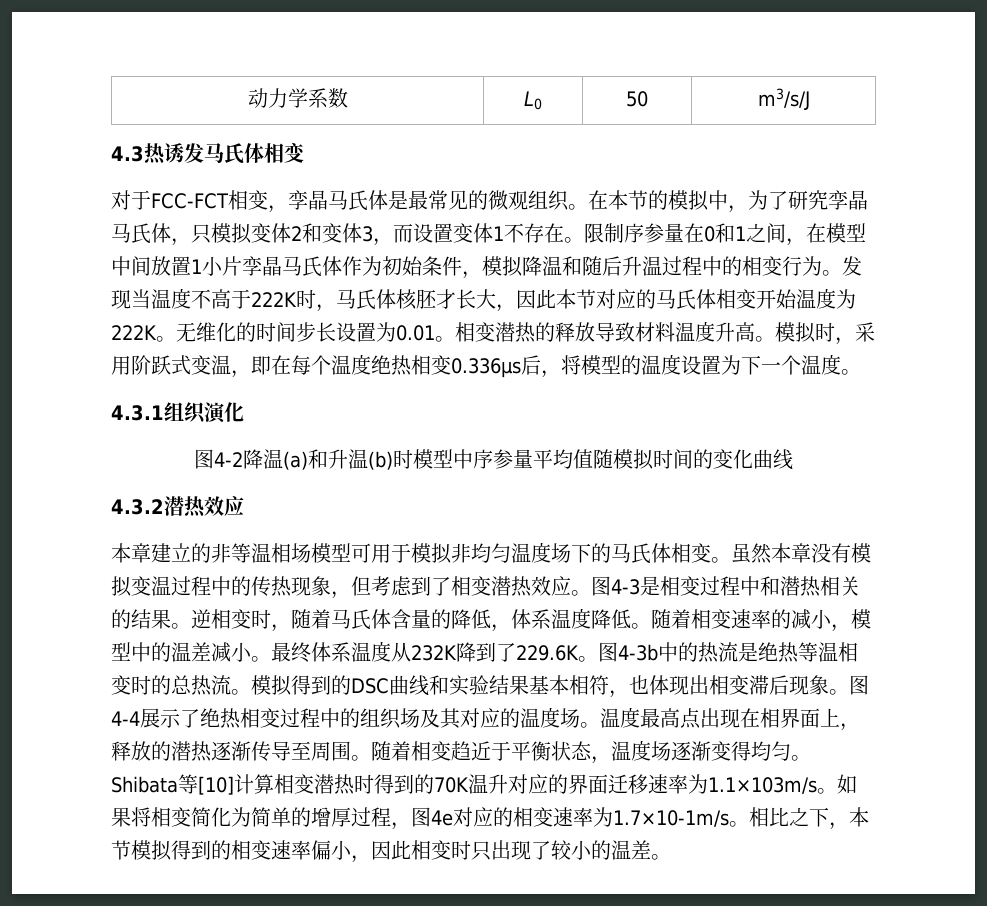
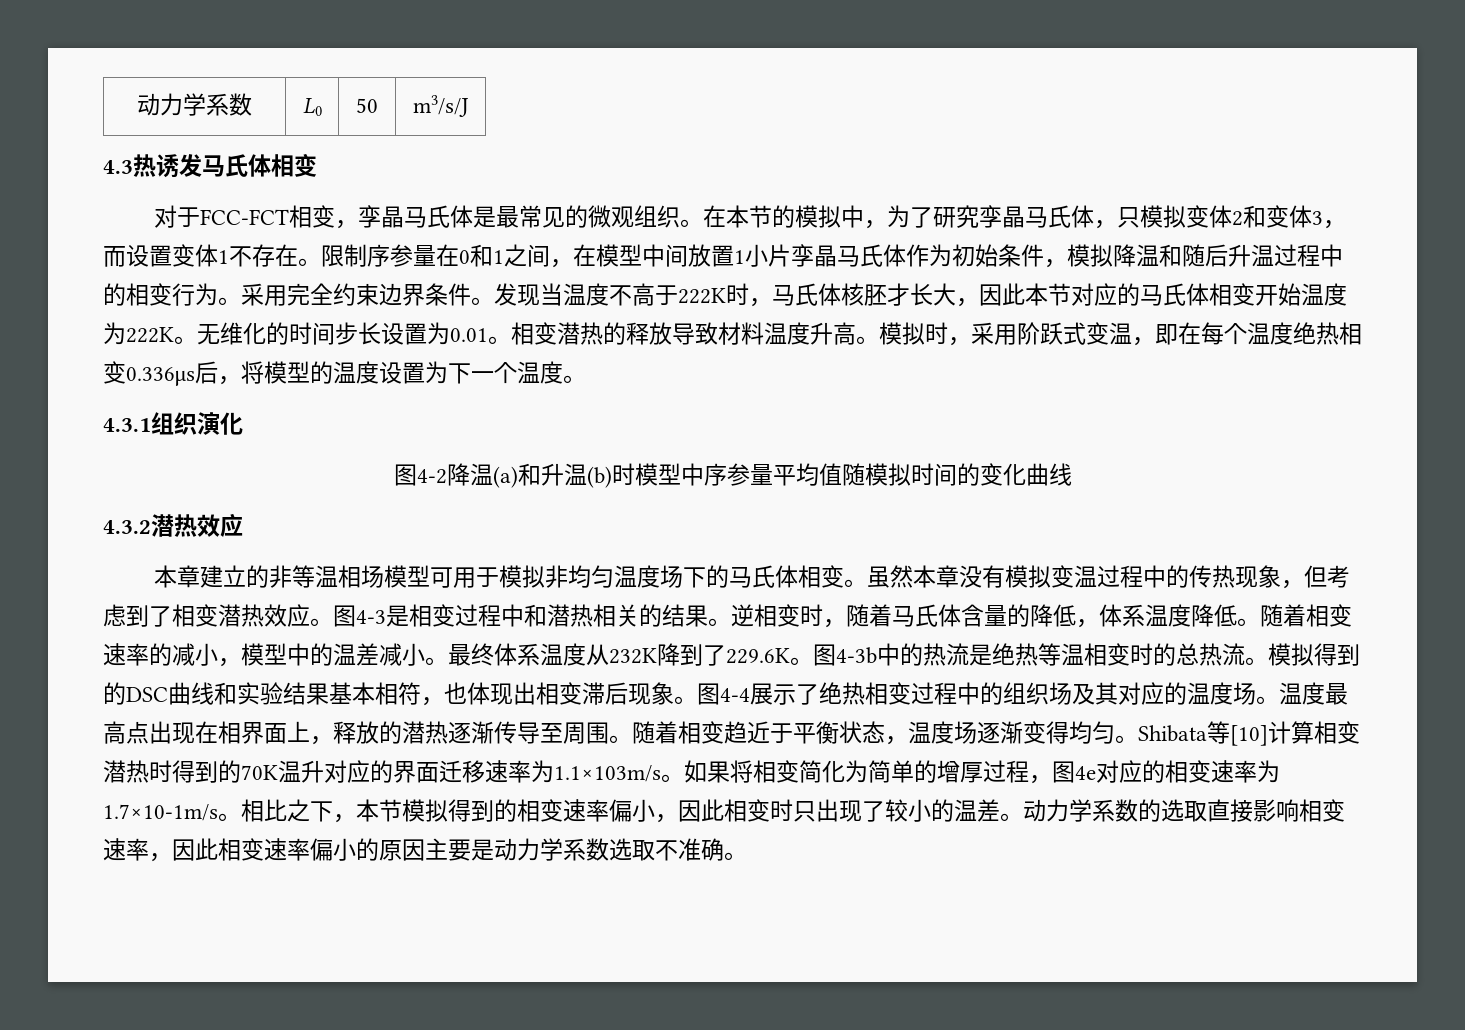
(842, 273) none -> [241,283,494,306] 采用完全约束边界条件。
(671, 857) none -> [1023,799,1345,822] [103,838,747,862] 动力学系数的选取直接影响相变速率，因此相变速率偏小的原因主要是动力学系数选取不准确。

